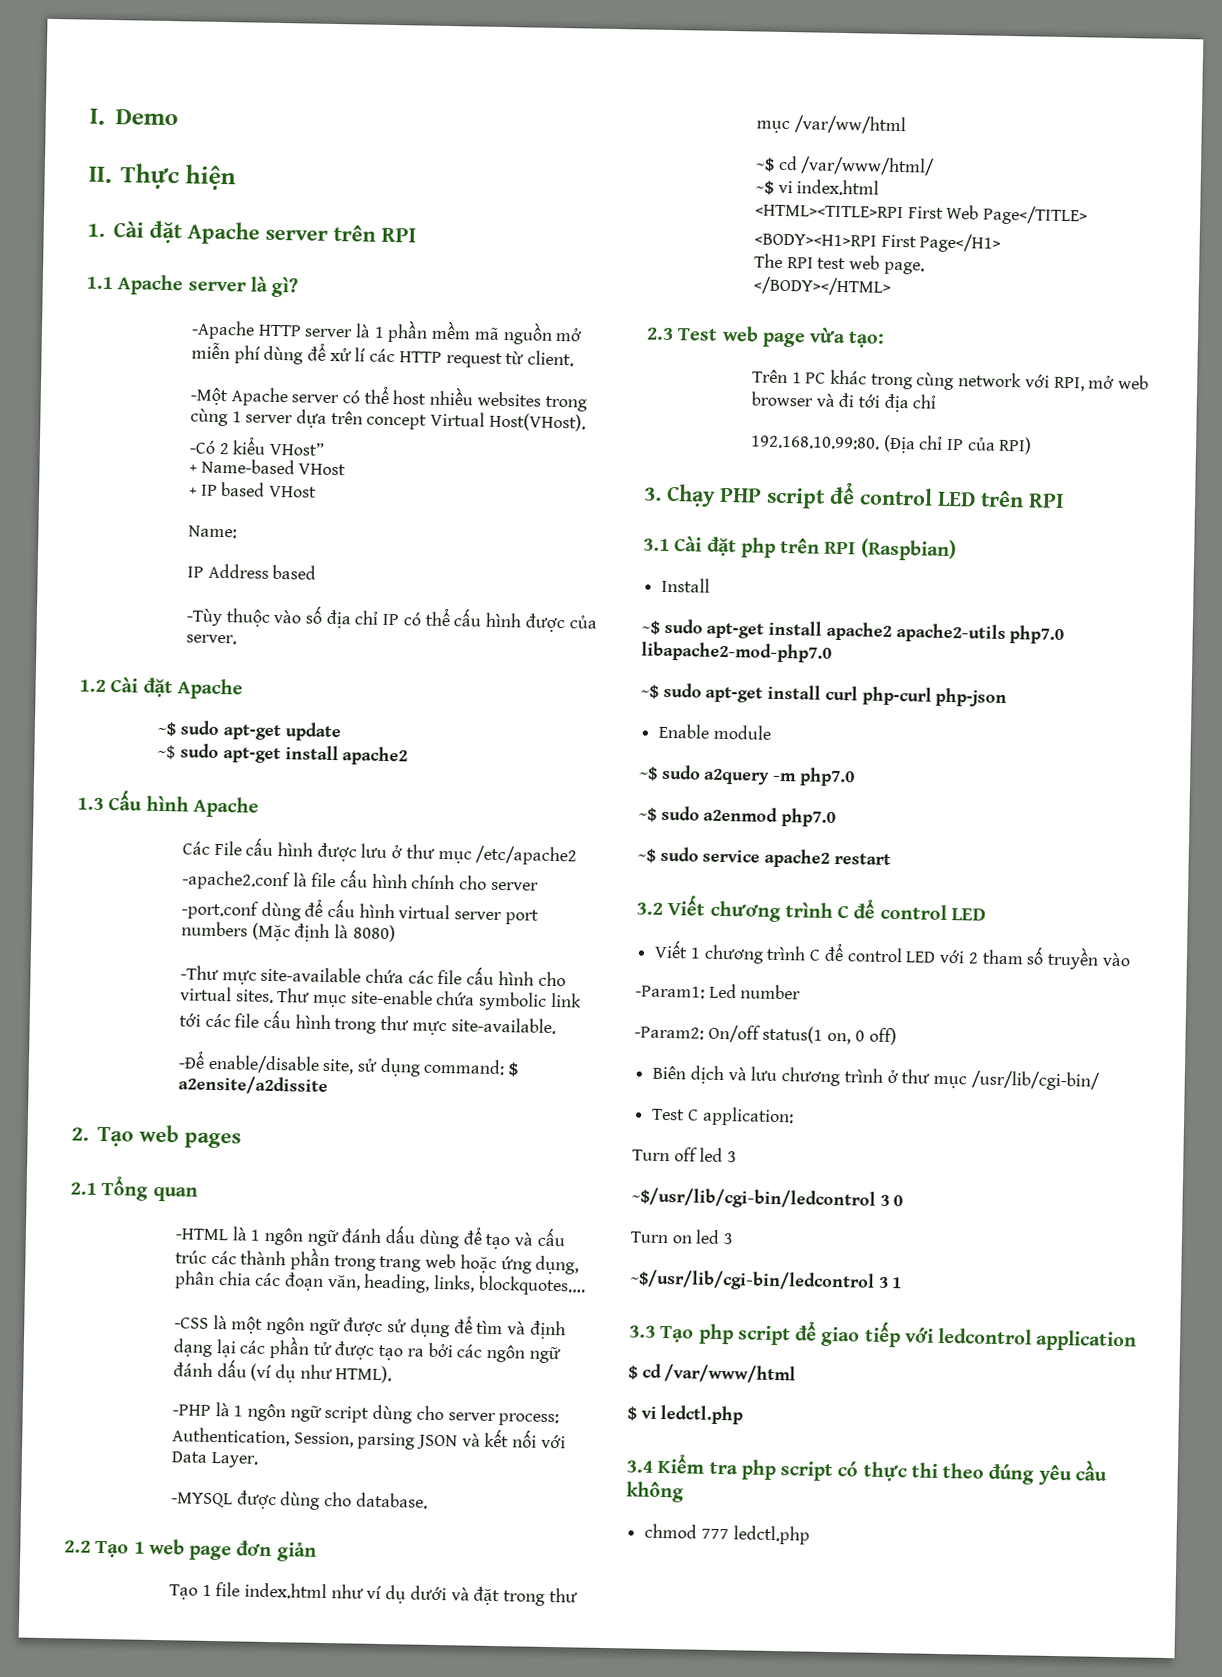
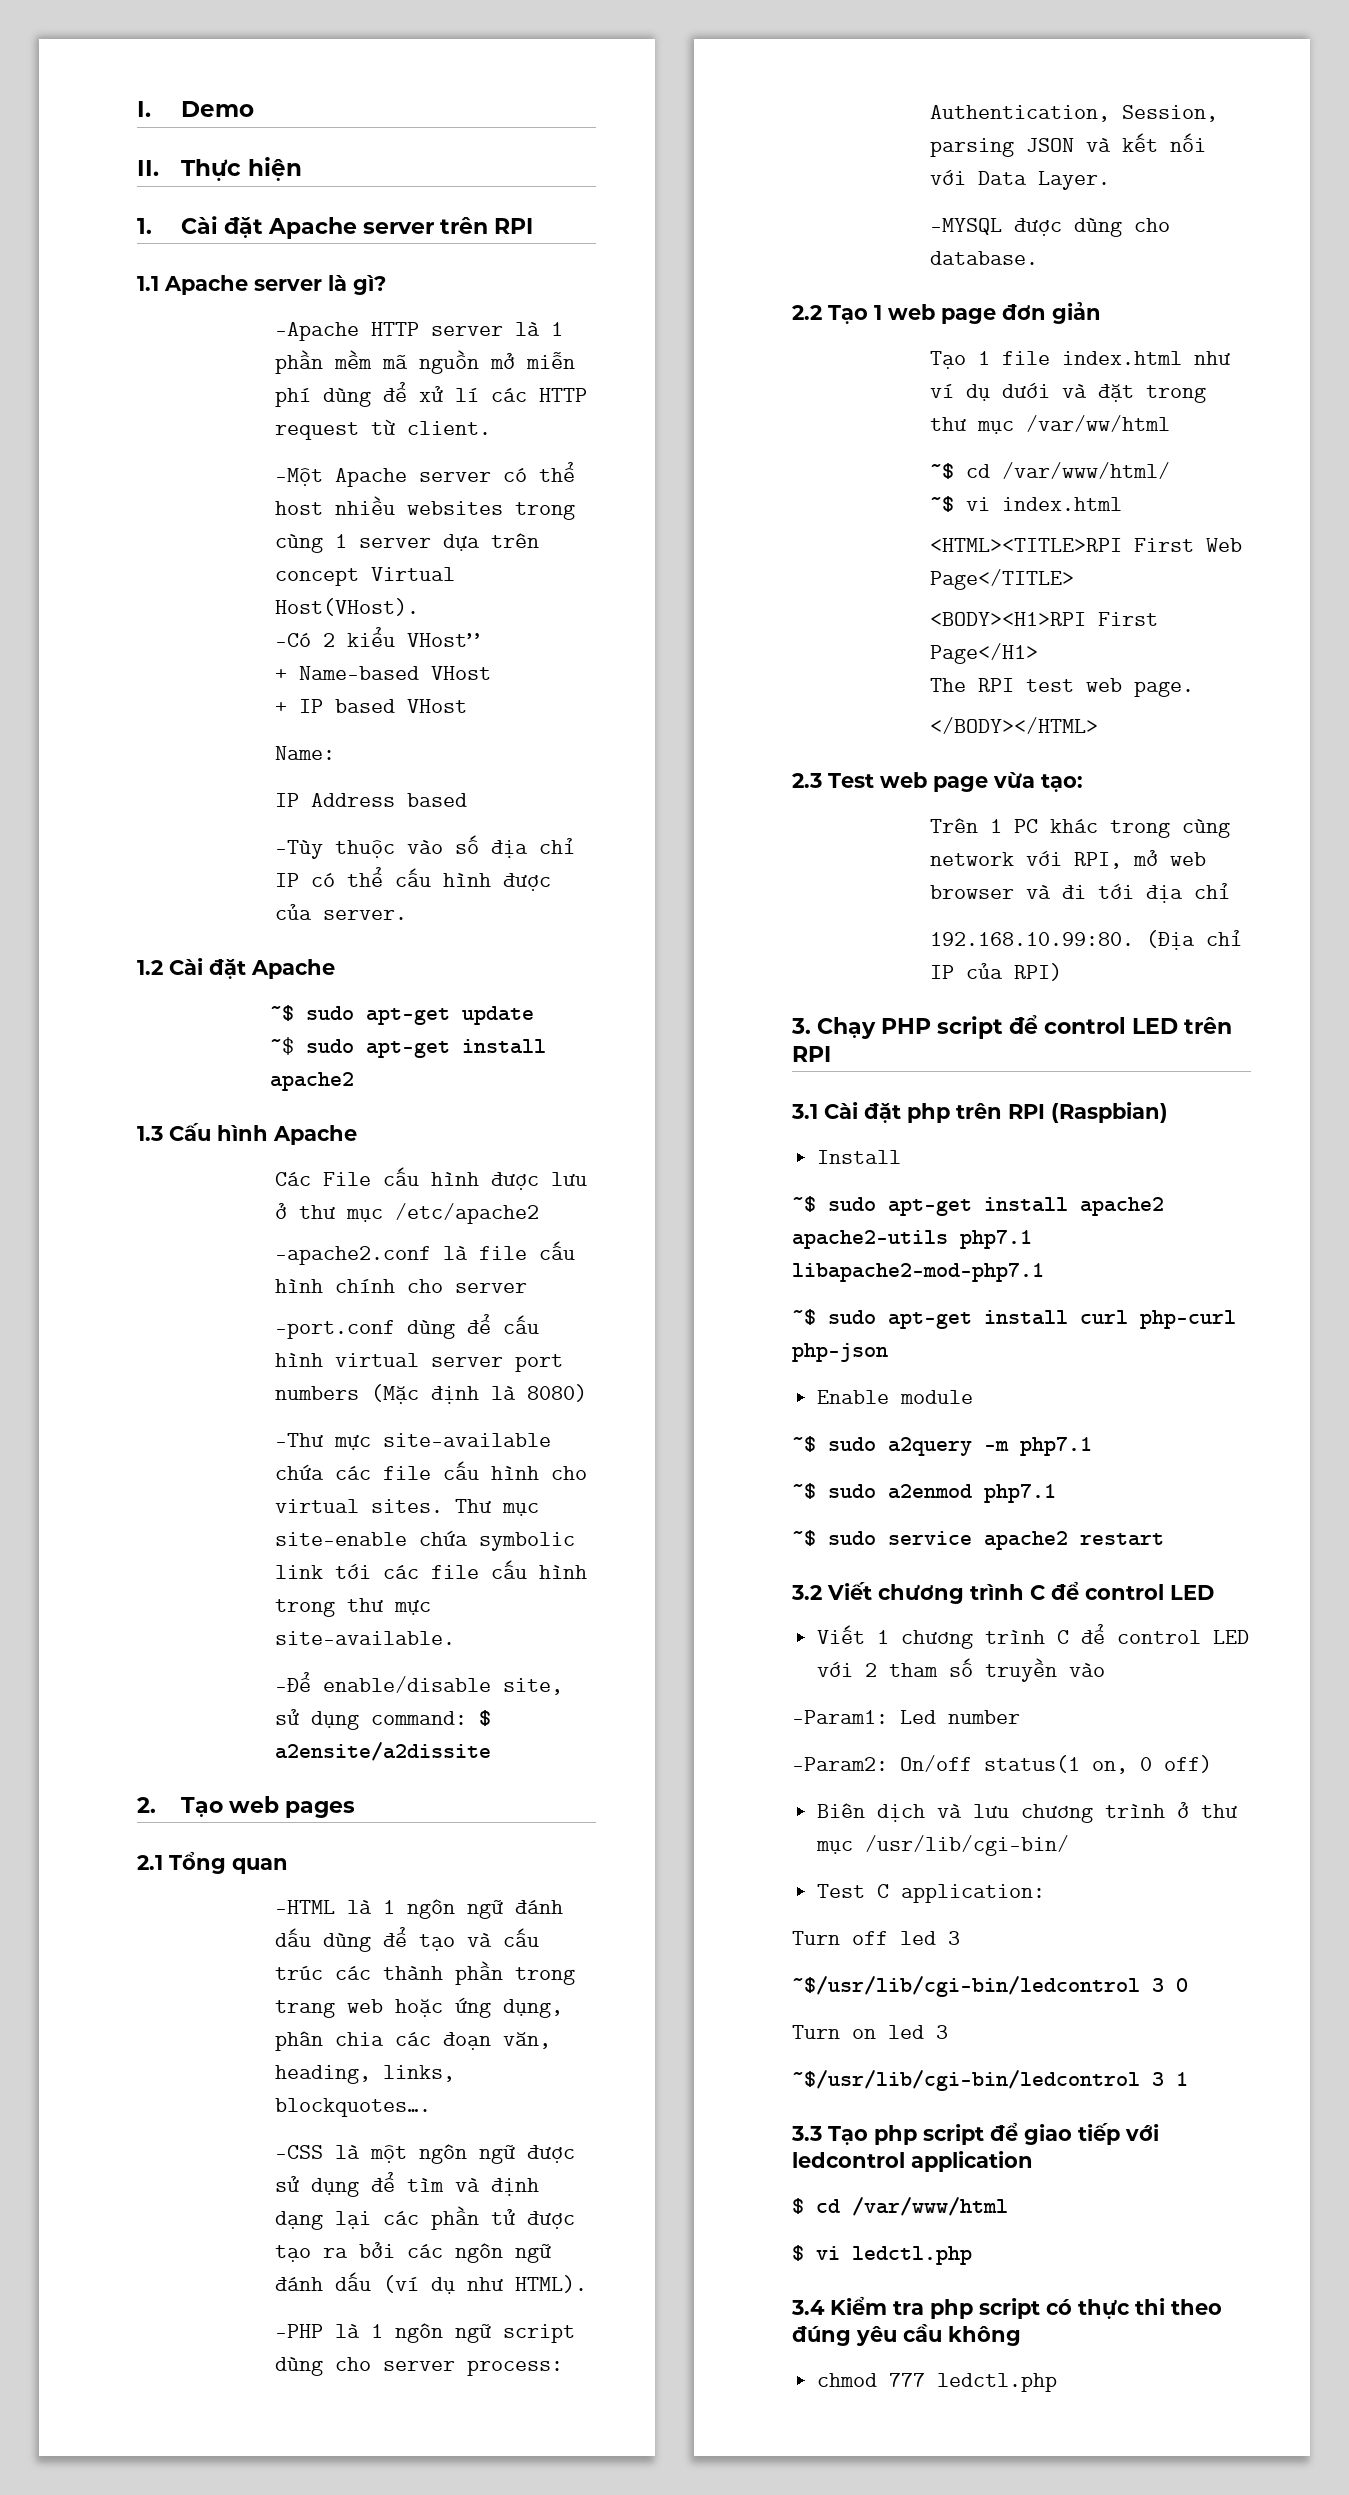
[1009,625,1065,645] [641,641,832,663] php7.0 libapache2-mod-php7.0 -> [960,1230,1032,1249] [792,1263,1044,1282] php7.1 libapache2-mod-php7.1
[798,767,855,787] php7.0 -> [1020,1437,1092,1456] php7.1
[781,808,837,828] php7.0 -> [984,1484,1056,1503] php7.1

